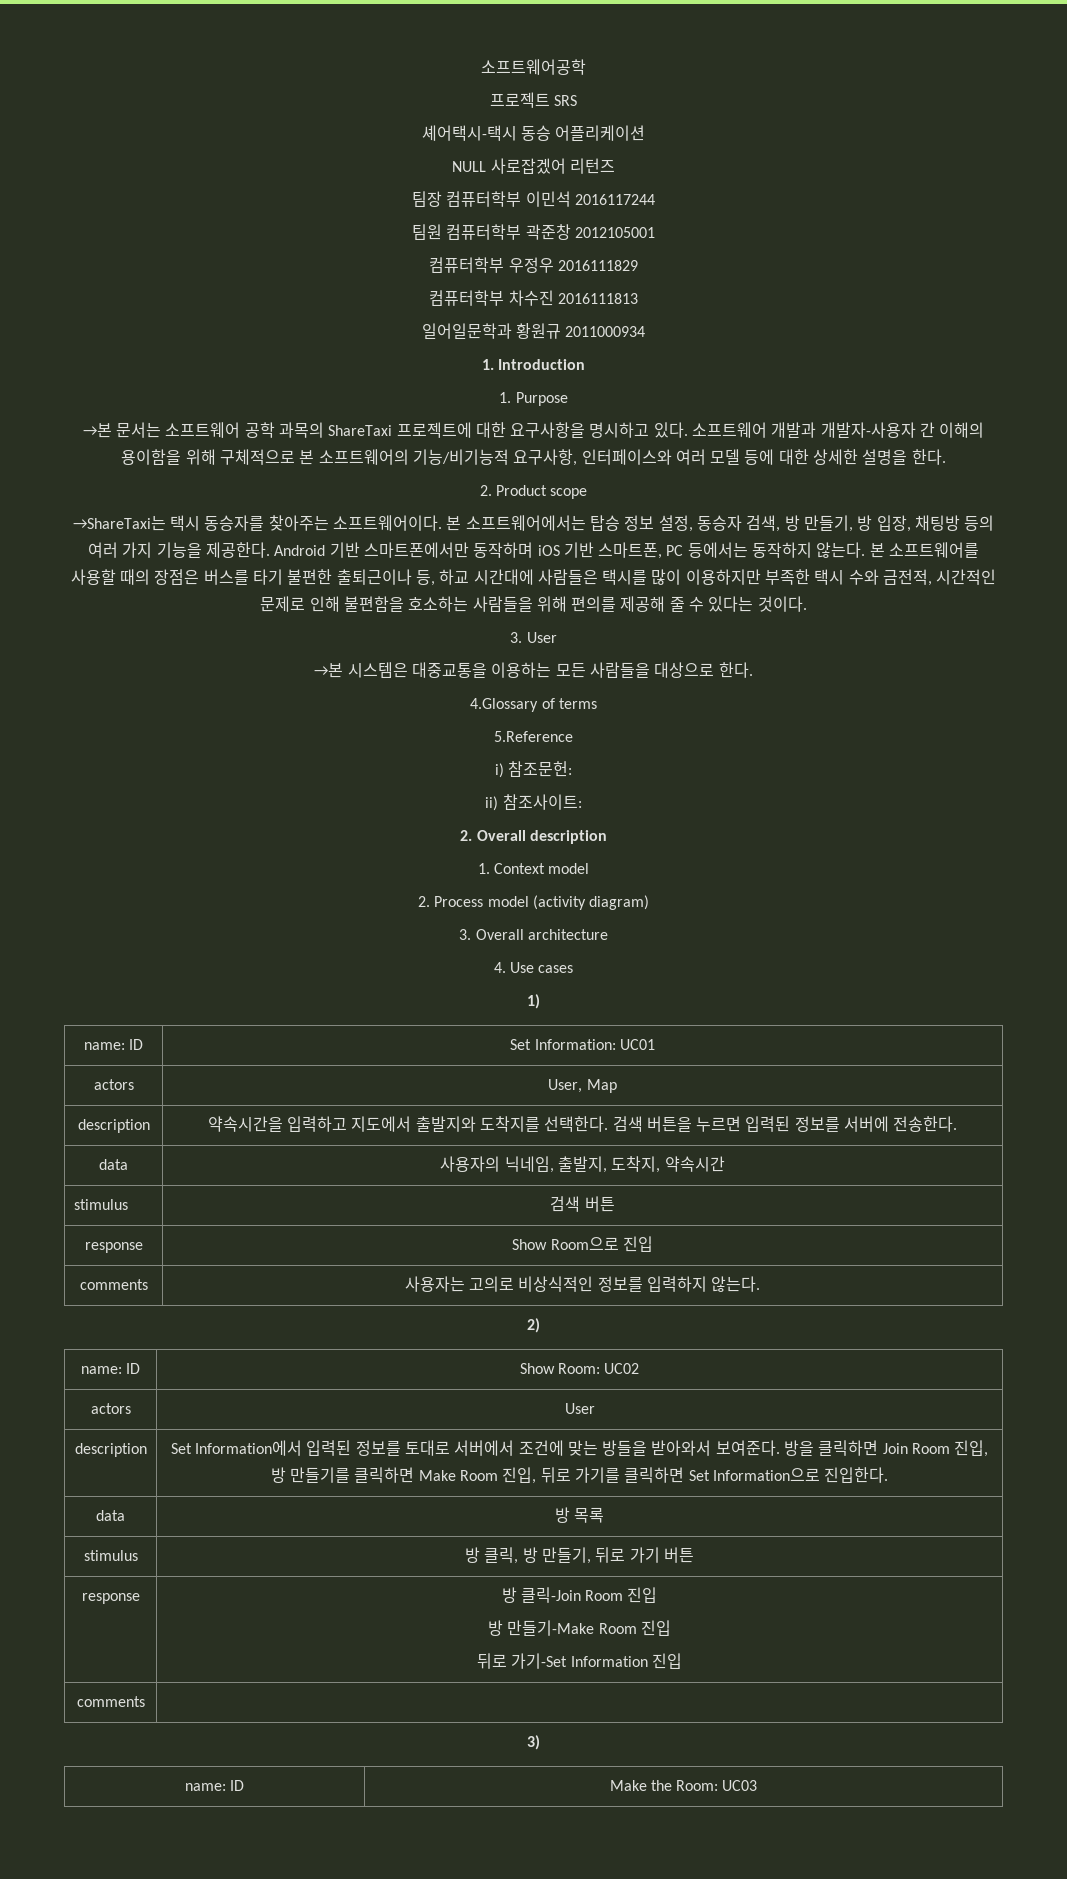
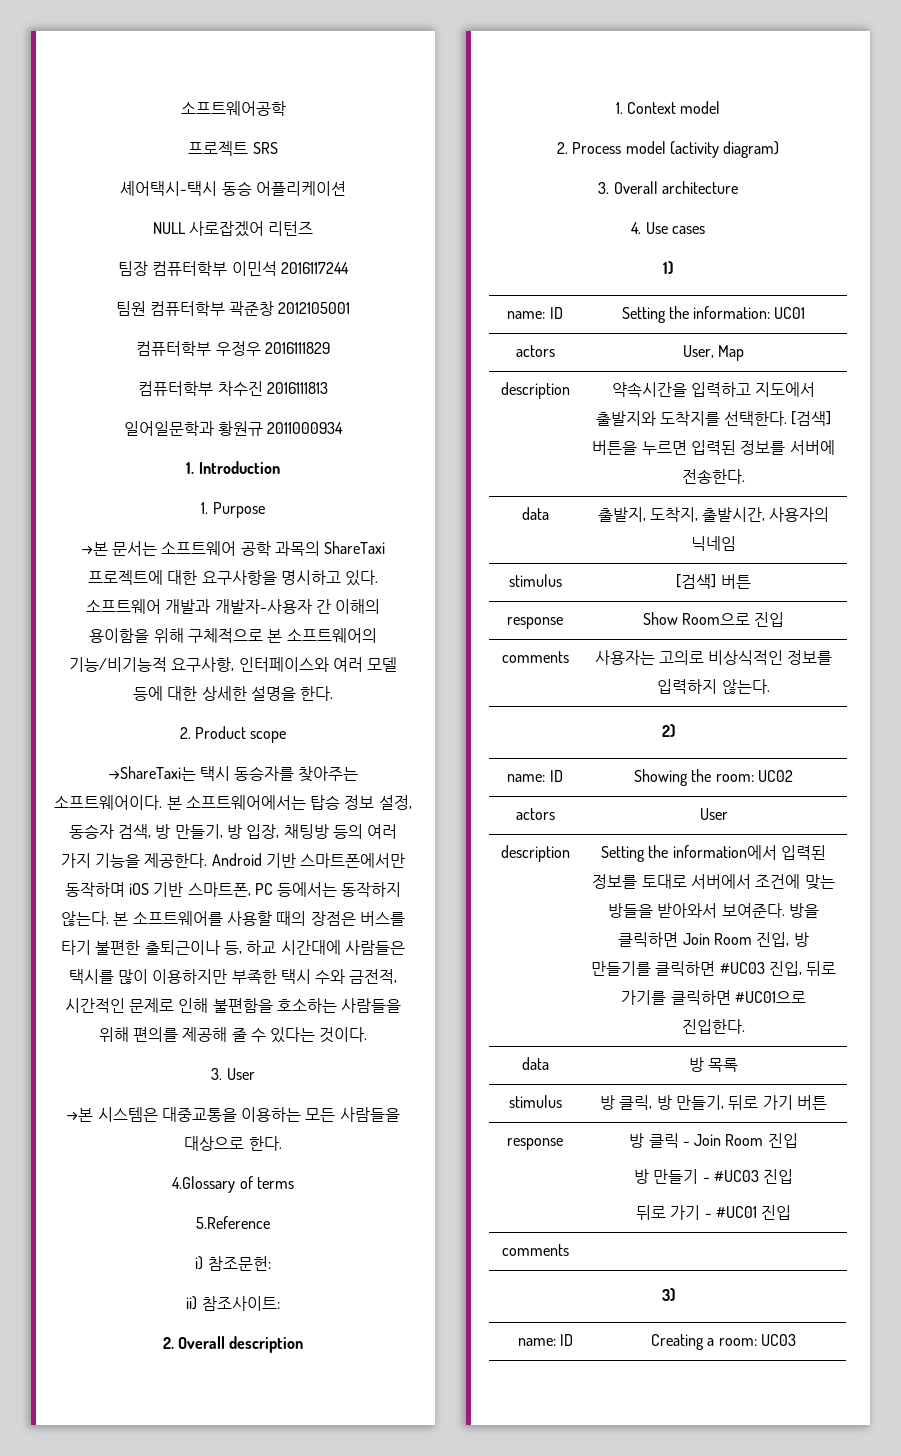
[510,1039,616,1050] Set Information: -> [621,306,771,323] Setting the information:
[612,1116,643,1132] 검색 -> [791,411,832,426] [검색]
[440,1156,725,1173] [73,1199,128,1210] [550,1196,581,1212] 사용자의 닉네임, 출발지, 도착지, 약속시간 // stimulus | 검색 -> [597,507,830,522] [691,536,736,551] [508,574,562,587] [676,574,717,589] 출발지, 도착지, 출발시간, 사용자의 닉네임 // stimulus | [검색]
[519,1363,600,1374] Show Room: -> [634,769,754,786] Showing the room:
[170,1440,302,1456] Set Information에서 -> [601,845,777,862] Setting the information에서
[418,1470,499,1481] Make Room -> [719,962,765,974] #UC03
[688,1468,820,1481] Set Information으로 -> [734,991,806,1003] #UC01으로
[520,1587,581,1603] 클릭-Join -> [648,1133,722,1148] 클릭 - Join
[507,1620,637,1636] 만들기-Make Room -> [653,1169,759,1184] 만들기 - #UC03
[511,1653,648,1669] 가기-Set Information -> [670,1205,757,1220] 가기 - #UC01
[609,1780,719,1791] Make the Room: -> [651,1334,757,1350] Creating a room:

